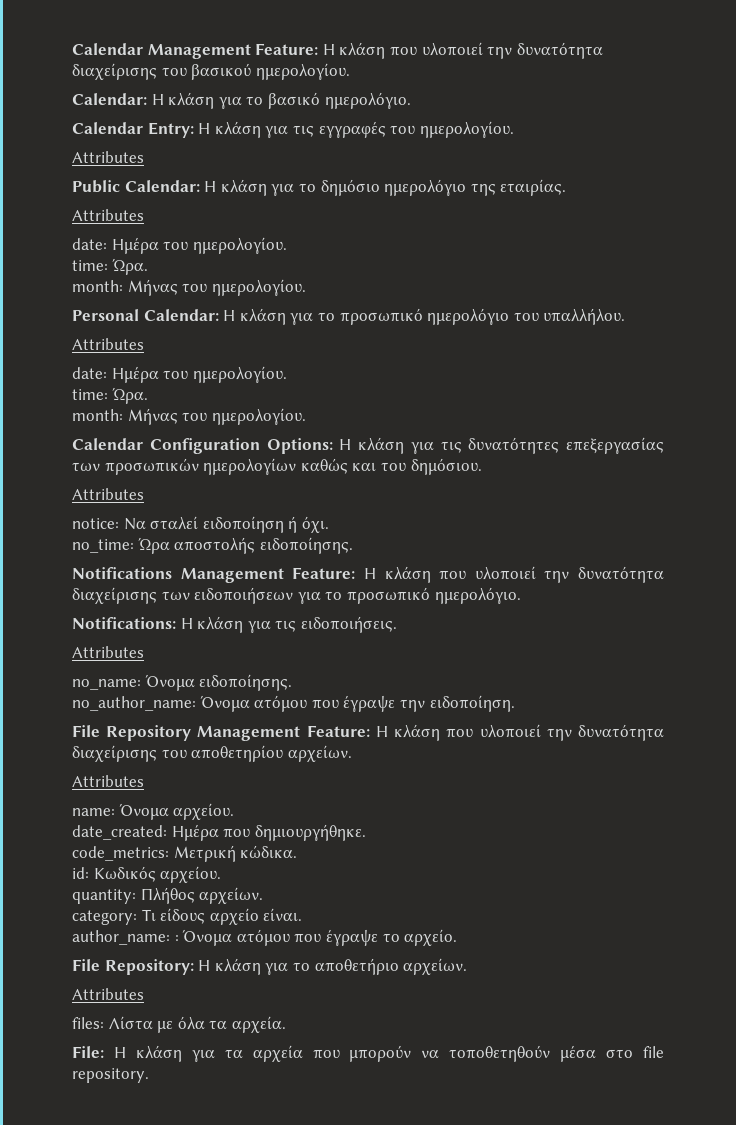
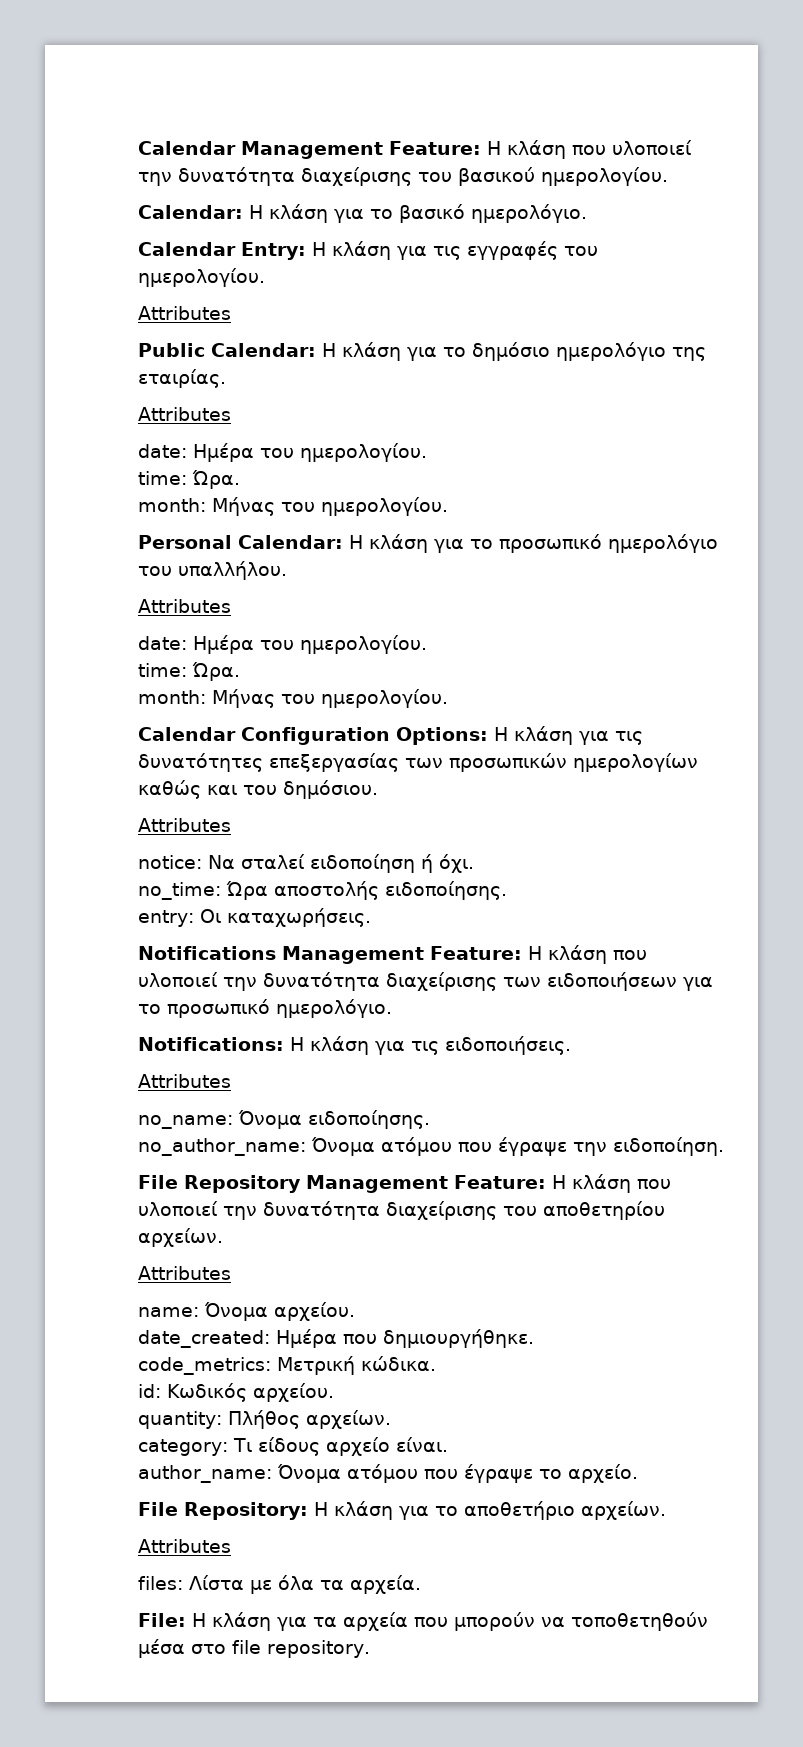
(353, 545) none -> [138,908,371,927] // entry: Οι καταχωρήσεις.
[174,935,179,942] : -> (272, 1474) none

